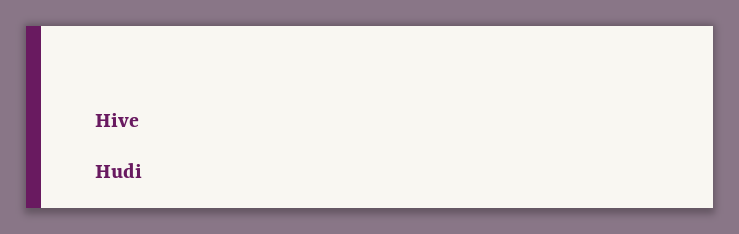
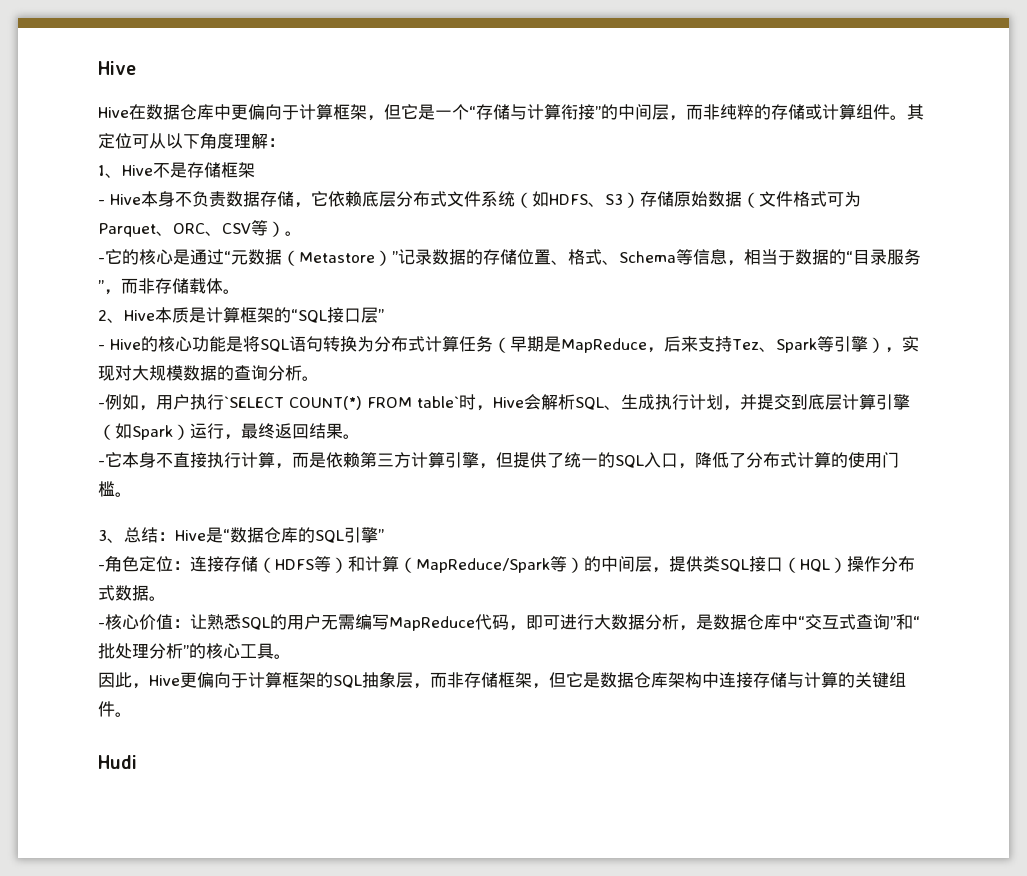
[95,113,139,127] Hive -> [98,61,136,75] [98,104,924,121] [98,132,285,149] [98,162,255,178] [98,191,861,208] [98,220,302,237] [98,249,921,266] [98,278,240,295] [98,307,384,323] [98,336,919,353] [98,365,319,381] [98,394,910,411] [98,423,360,440] [98,452,899,469] [98,481,132,497] [98,527,384,543] [98,555,915,573] [98,585,166,601] [98,614,920,631] [98,643,291,659] [98,671,906,689] [98,701,132,717] Hive // Hive在数据仓库中更偏向于计算框架，但它是一个“存储与计算衔接”的中间层，而非纯粹的存储或计算组件。其定位可从以下角度理解： // 1、Hive不是存储框架 // - Hive本身不负责数据存储，它依赖底层分布式文件系统（如HDFS、S3）存储原始数据（文件格式可为Parquet、ORC、CSV等）。 // -它的核心是通过“元数据（Metastore）”记录数据的存储位置、格式、Schema等信息，相当于数据的“目录服务”，而非存储载体。 // 2、Hive本质是计算框架的“SQL接口层” // - Hive的核心功能是将SQL语句转换为分布式计算任务（早期是MapReduce，后来支持Tez、Spark等引擎），实现对大规模数据的查询分析。 // -例如，用户执行`SELECT COUNT(*) FROM table`时，Hive会解析SQL、生成执行计划，并提交到底层计算引擎（如Spark）运行，最终返回结果。 // -它本身不直接执行计算，而是依赖第三方计算引擎，但提供了统一的SQL入口，降低了分布式计算的使用门槛。 // 3、总结：Hive是“数据仓库的SQL引擎” // -角色定位：连接存储（HDFS等）和计算（MapReduce/Spark等）的中间层，提供类SQL接口（HQL）操作分布式数据。 // -核心价值：让熟悉SQL的用户无需编写MapReduce代码，即可进行大数据分析，是数据仓库中“交互式查询”和“批处理分析”的核心工具。 // 因此，Hive更偏向于计算框架的SQL抽象层，而非存储框架，但它是数据仓库架构中连接存储与计算的关键组件。

